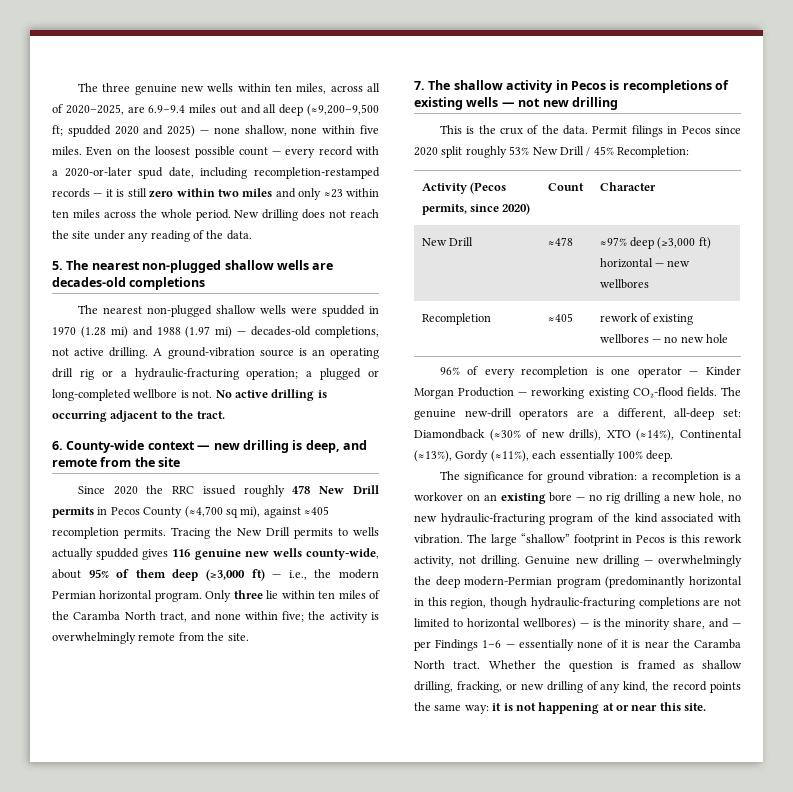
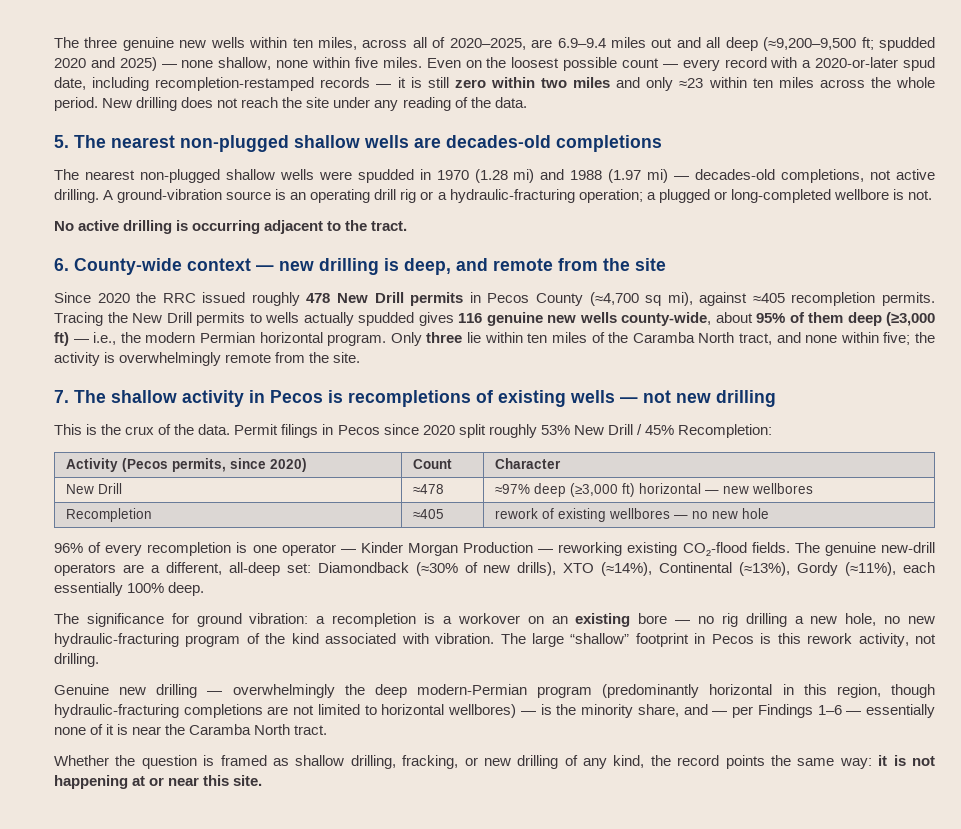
(213, 394) none -> (932, 195) //
(521, 561) none -> (99, 660) //
(481, 665) none -> (328, 730) //

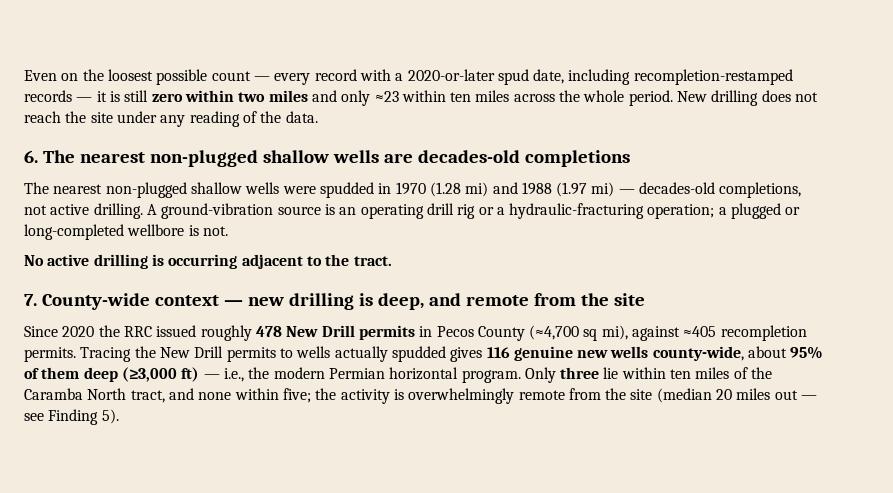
[54,37,936,51] [54,57,422,71] The three genuine new wells within ten miles, across all of 2020–2025, are 6.9–9.4 miles out and all deep (≈9,200–9,500 ft; spudded 2020 and 2025) — none shallow, none within five miles. -> (24, 75) none
[54,135,69,148] 5. -> [24,150,38,163] 6.
[54,258,69,271] 6. -> [24,294,37,306] 7.
[333,352,361,363] [54,390,776,407] [54,424,772,438] [65,458,307,472] [412,459,452,469] [494,458,561,469] [65,483,122,494] [412,484,444,494] [494,483,813,497] [65,508,152,522] [412,509,444,519] [494,508,769,522] [54,542,935,556] [54,562,936,576] [54,582,205,596] [54,613,936,627] [54,633,937,647] [54,653,99,667] [54,684,935,698] [54,704,935,718] [54,724,328,735] [54,755,936,769] [54,775,263,789] site. // 7. The shallow activity in Pecos is recompletions of existing wells — not new drilling // This is the crux of the data. Permit filings in Pecos since 2020 split roughly 53% New Drill / 45% Recompletion: // Activity (Pecos permits, since 2020) | Count | Character // New Drill | ≈478 | ≈97% deep (≥3,000 ft) horizontal — new wellbores // Recompletion | ≈405 | rework of existing wellbores — no new hole // 96% of every recompletion is one operator — Kinder Morgan Production — reworking existing CO₂-flood fields. The genuine new-drill operators are a different, all-deep set: Diamondback (≈30% of new drills), XTO (≈14%), Continental (≈13%), Gordy (≈11%), each essentially 100% deep. // The significance for ground vibration: a recompletion is a workover on an existing bore — no rig drilling a new hole, no new hydraulic-fracturing program of the kind associated with vibration. The large “shallow” footprint in Pecos is this rework activity, not drilling. // Genuine new drilling — overwhelmingly the deep modern-Permian program (predominantly horizontal in this region, though hydraulic-fracturing completions are not limited to horizontal wellbores) — is the minority share, and — per Findings 1–6 — essentially none of it is near the Caramba North tract. // Whether the question is framed as shallow drilling, fracking, or new drilling of any kind, the record points the same way: it is not happening at or near this site. -> [630,388,818,403] [24,409,119,425] site (median 20 miles out — see Finding 5).

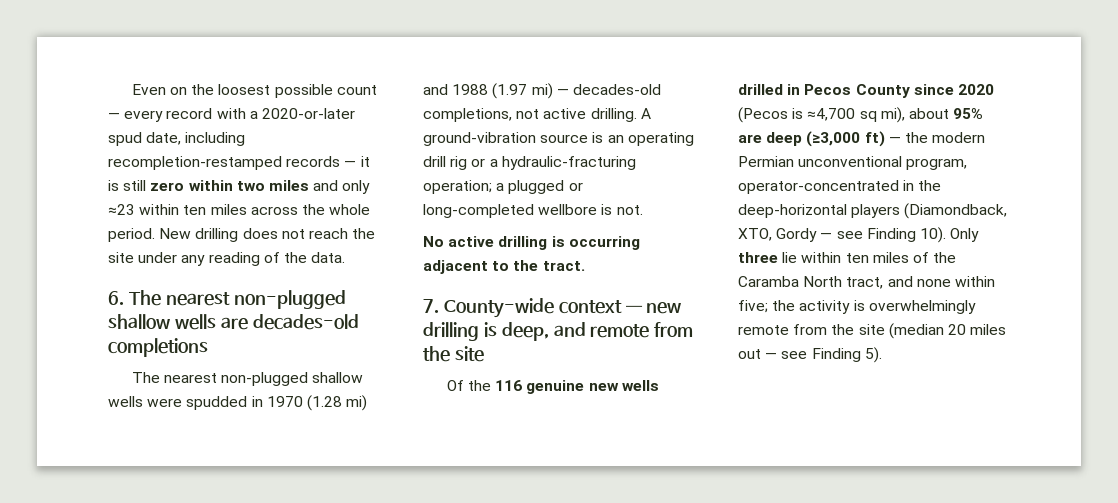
[24,325,807,341] [24,346,824,362] [24,367,80,379] Since 2020 the RRC issued roughly 478 New Drill permits in Pecos County (≈4,700 sq mi), against ≈405 recompletion permits. Tracing the New Drill permits to wells actually spudded gives 116 genuine new wells county-wide, about 95% of them -> [446,380,659,394] [738,84,994,98] [738,107,984,123] [738,134,762,143] Of the 116 genuine new wells drilled in Pecos County since 2020 (Pecos is ≈4,700 sq mi), about 95% are
[223,368,244,382] i.e., -> (901, 140) none
[389,367,521,383] horizontal program. -> [798,156,968,170] [738,180,942,194] [738,203,1008,219] [738,227,946,243] unconventional program, operator-concentrated in the deep-horizontal players (Diamondback, XTO, Gordy — see Finding 10).

